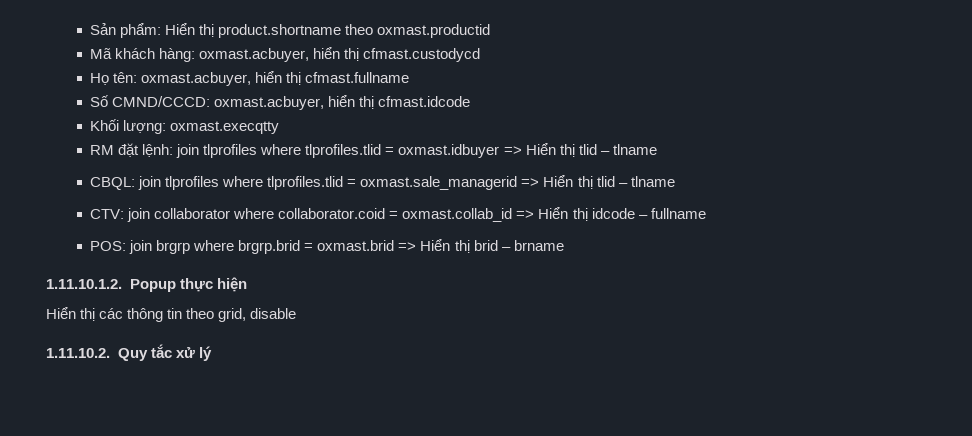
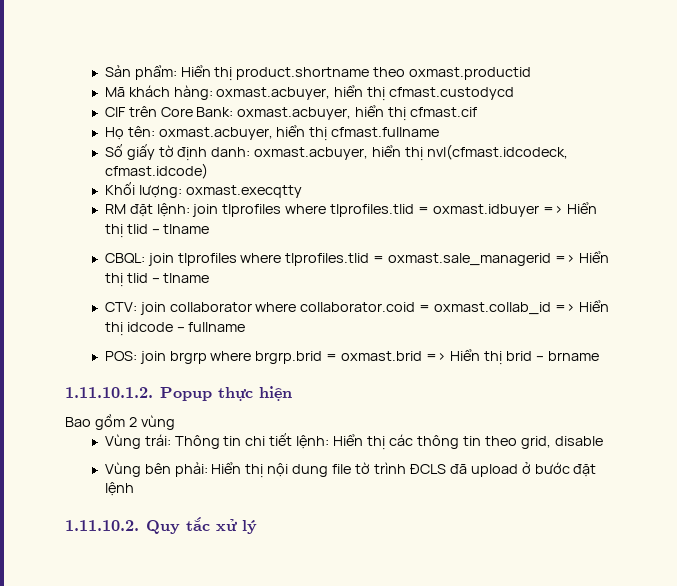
(481, 55) none -> [104,105,478,121] // CIF trên Core Bank: oxmast.acbuyer, hiển thị cfmast.cif
[112,95,471,110] CMND/CCCD: oxmast.acbuyer, hiển thị cfmast.idcode -> [126,144,569,161] [104,163,208,179] giấy tờ định danh: oxmast.acbuyer, hiển thị nvl(cfmast.idcodeck, cfmast.idcode)
(247, 284) none -> [65,414,175,430] [104,433,330,449] Bao gồm 2 vùng // Vùng trái: Thông tin chi tiết lệnh:
(297, 313) none -> [104,461,597,478] [104,482,134,496] // Vùng bên phải: Hiển thị nội dung file tờ trình ĐCLS đã upload ở bước đặt lệnh

